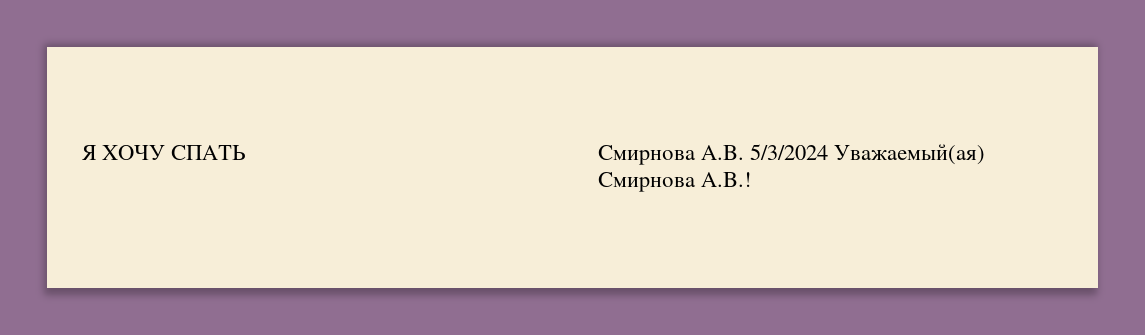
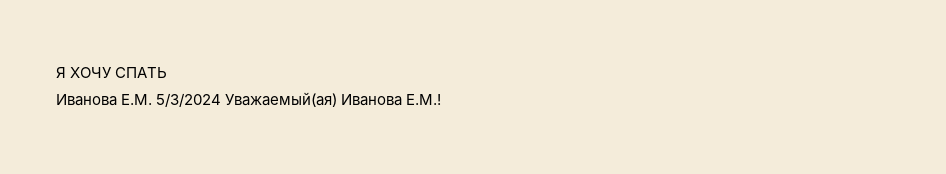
[598,144,986,165] [598,172,753,192] Смирнова А.В. 5/3/2024 Уважаемый(ая) Смирнова А.В.! -> [56,92,442,107] Иванова Е.М. 5/3/2024 Уважаемый(ая) Иванова Е.М.!

